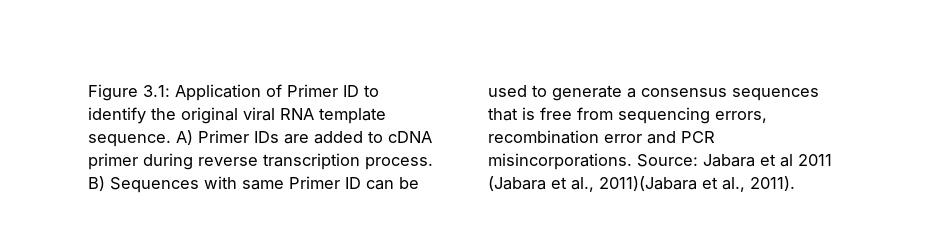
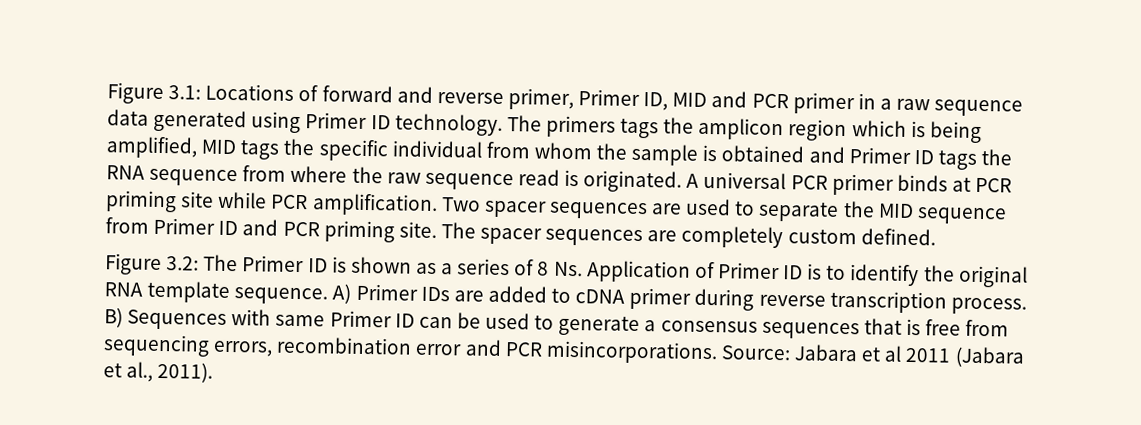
(170, 91) none -> [205,83,1024,117] [107,109,982,144] [106,136,1013,170] [106,165,1013,196] [105,190,1007,225] [105,217,936,249] [105,253,583,277] Locations of forward and reverse primer, Primer ID, MID and PCR primer in a raw sequence data generated using Primer ID technology. The primers tags the amplicon region which is being amplified, MID tags the specific individual from whom the sample is obtained and Primer ID tags the RNA sequence from where the raw sequence read is originated. A universal PCR primer binds at PCR priming site while PCR amplification. Two spacer sequences are used to separate the MID sequence from Primer ID and PCR priming site. The spacer sequences are completely custom defined. // Figure 3.2: The Primer ID is shown as a series of 8 Ns.
(359, 91) none -> [807,263,823,280] is
[243,107,275,121] viral -> (1028, 276) none
[599,176,745,192] 2011)(Jabara et al., -> (154, 371) none

